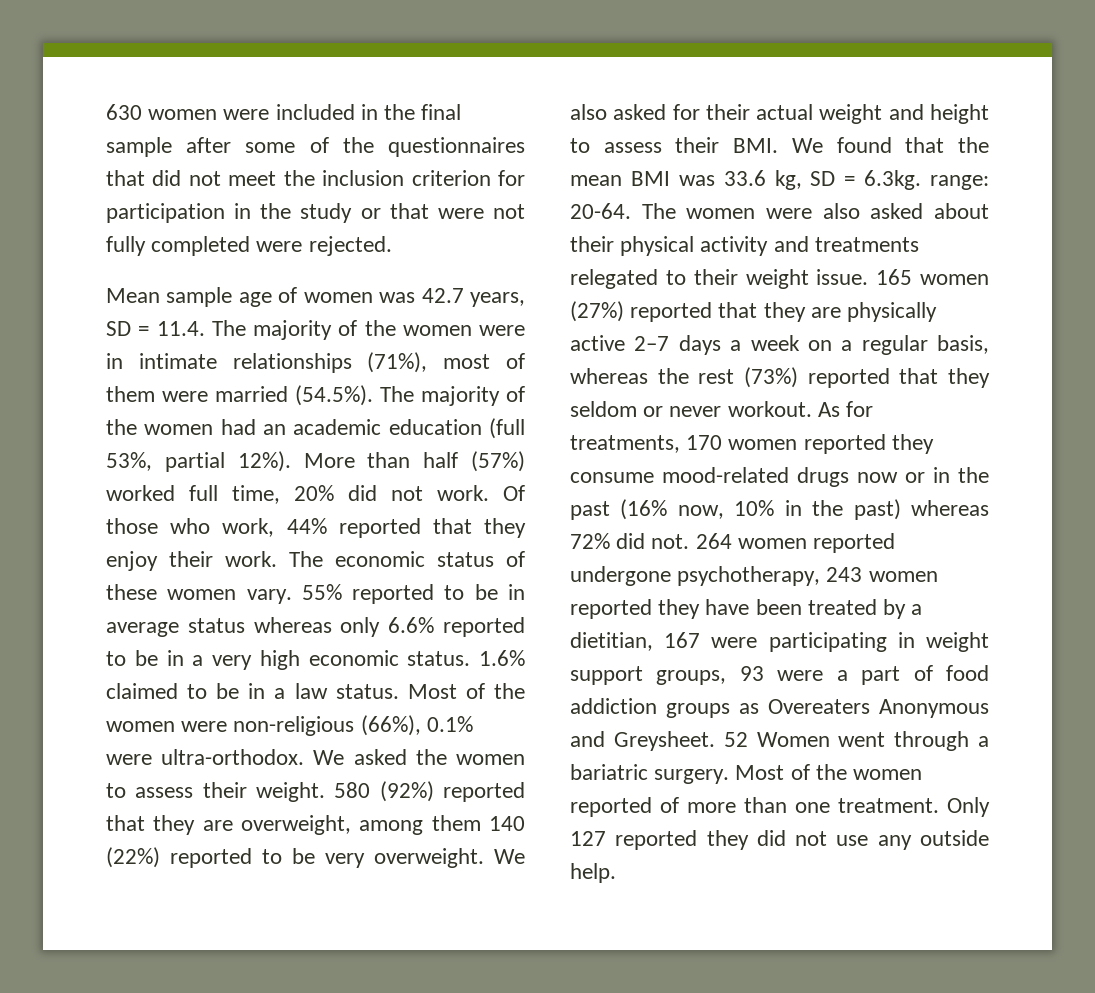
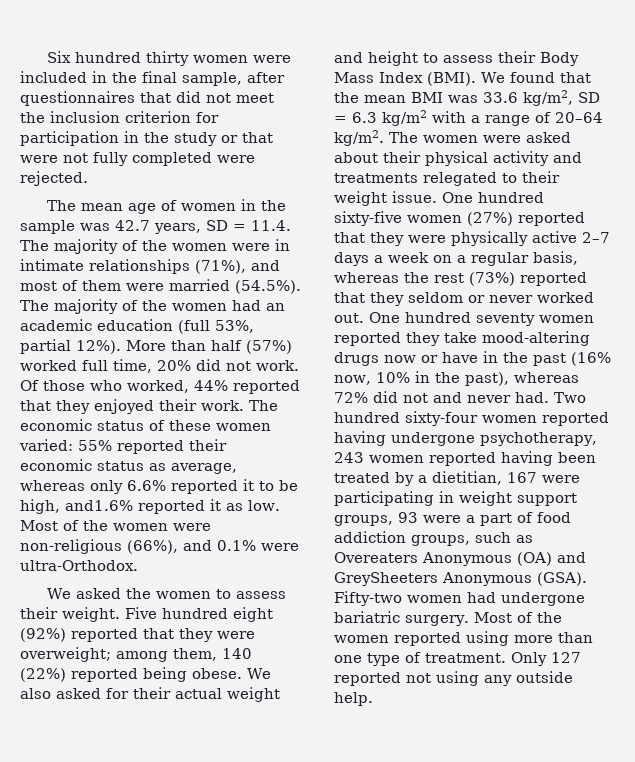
[106,104,142,120] 630 -> [46,51,189,66] Six hundred thirty
[106,137,374,157] sample after some of the -> [182,72,285,86] sample, after
[106,287,233,307] Mean sample -> [46,200,123,211] The mean
(373, 297) none -> [240,199,286,211] [20,220,75,234] in the sample
(428, 362) none -> [251,260,280,271] and
[222,518,275,537] work, -> [127,380,189,393] worked,
[106,551,158,571] enjoy -> [94,399,154,414] enjoyed
[246,589,292,604] vary. -> [19,439,73,451] varied:
[444,584,525,600] [106,618,245,637] to be in average status -> [189,439,227,451] [20,459,237,474] their economic status as average,
[106,650,525,670] [106,683,399,699] to be in a very high economic status. 1.6% claimed to be in a law status. -> [243,479,298,491] [20,499,280,514] it to be high, and1.6% reported it as low.
(421, 725) none -> [183,540,212,551] and
[161,749,305,765] ultra-orthodox. -> [20,560,138,571] ultra-Orthodox. //
[334,782,371,798] 580 -> [125,607,273,622] Five hundred eight
[202,815,525,835] [106,847,484,868] are overweight, among them 140 (22%) reported to be very overweight. -> [217,631,255,639] [20,647,252,662] [20,667,242,682] were overweight; among them, 140 (22%) reported being obese.
[733,138,779,153] BMI. -> [540,52,579,66] [334,72,476,86] Body Mass Index (BMI).
[774,170,989,190] [570,203,631,219] kg, SD = 6.3kg. range: 20-64. -> [523,90,600,106] [334,110,603,126] [334,130,384,146] kg/m2, SD = 6.3 kg/m2 with a range of 20–64 kg/m2.
[822,203,860,219] also -> (521, 139) none
[876,269,913,285] 165 -> [442,192,544,203] [334,211,402,226] One hundred sixty-five
[810,307,841,318] are -> [408,235,446,243] were
[727,401,874,417] [570,434,934,454] [570,467,789,483] workout. As for treatments, 170 women reported they consume mood-related -> [537,292,594,303] [334,312,594,326] [334,331,590,346] worked out. One hundred seventy women reported they take mood-altering
(925, 477) none -> [442,352,478,363] have
[853,499,901,520] past) -> [464,372,509,386] past),
[651,533,896,553] not. 264 women reported -> [403,392,586,403] [334,411,609,426] [334,431,386,446] not and never had. Two hundred sixty-four women reported having
[658,599,750,619] they have -> [501,451,553,466] having
[666,703,730,718] groups -> [411,532,511,546] groups, such
[570,731,989,751] and Greysheet. 52 Women went through a -> [517,552,586,566] [334,572,587,586] [334,591,585,606] (OA) and GreySheeters Anonymous (GSA). Fifty-two women had undergone
[660,797,679,813] of -> [466,631,509,646] using
(830, 807) none -> [367,652,421,666] type of
[706,830,869,850] they did not use -> [406,671,479,686] not using

